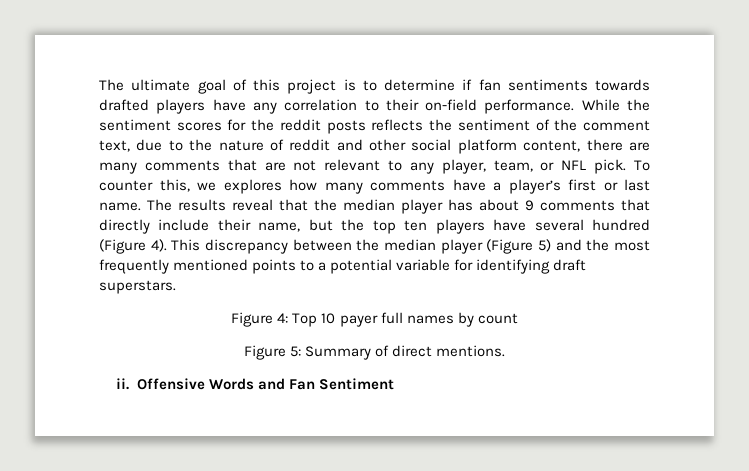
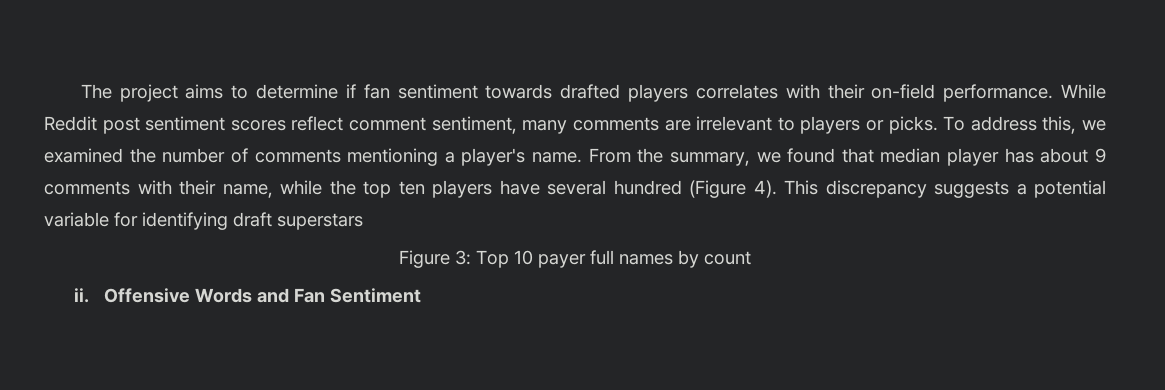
[99,79,356,94] The ultimate goal of this project is -> [80,84,224,102] The project aims
[507,79,588,91] sentiments -> [397,84,478,99] sentiment
[212,99,650,114] [99,119,651,134] [99,139,650,154] [99,159,650,174] [99,179,650,194] [99,199,337,211] have any correlation to their on-field performance. While the sentiment scores for the reddit posts reflects the sentiment of the comment text, due to the nature of reddit and other social platform content, there are many comments that are not relevant to any player, team, or NFL pick. To counter this, we explores how many comments have a player’s first or last name. The results reveal that the -> [695,84,1106,102] [44,116,1106,134] [44,148,874,166] correlates with their on-field performance. While Reddit post sentiment scores reflect comment sentiment, many comments are irrelevant to players or picks. To address this, we examined the number of comments mentioning a player's name. From the summary, we found that
[621,199,650,211] [99,219,210,234] that directly include -> [137,180,172,195] with
[308,219,333,231] but -> [280,180,322,195] while
[292,239,651,254] [99,259,315,274] between the median player (Figure 5) and the most frequently mentioned points to -> [934,181,1009,198] suggests
[99,280,176,294] [231,312,289,327] superstars. // Figure 4: -> [277,213,363,230] [399,250,471,268] superstars // Figure 3:
[243,345,506,360] // Figure 5: Summary of direct mentions. -> (751, 258) none

